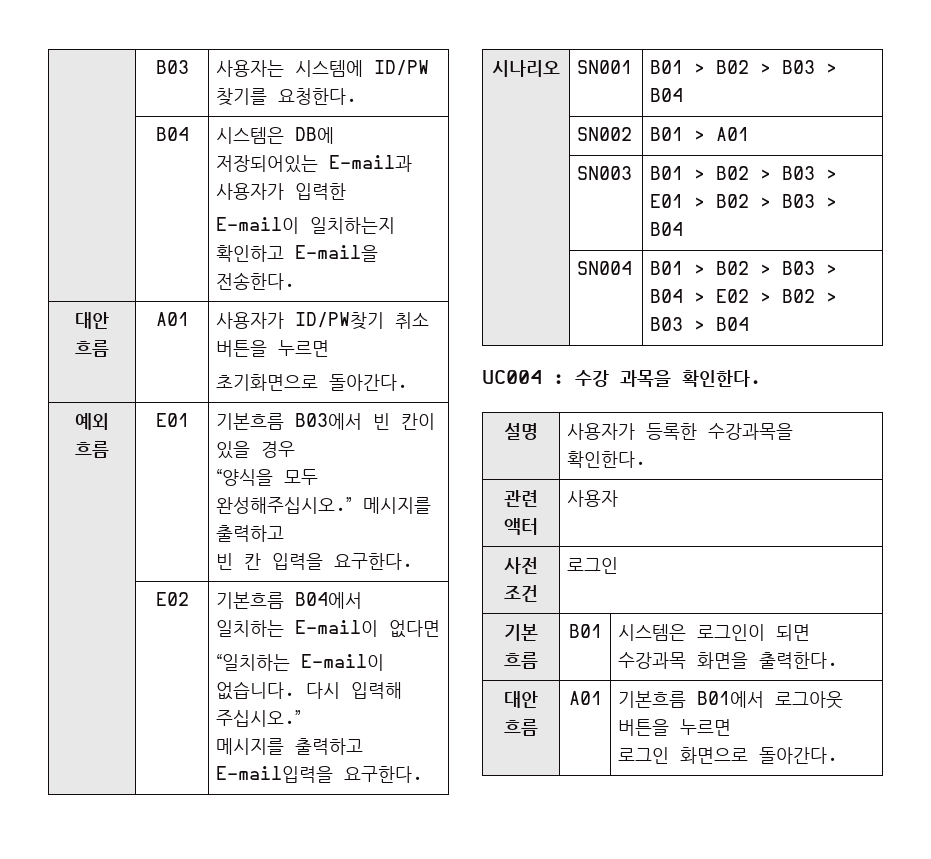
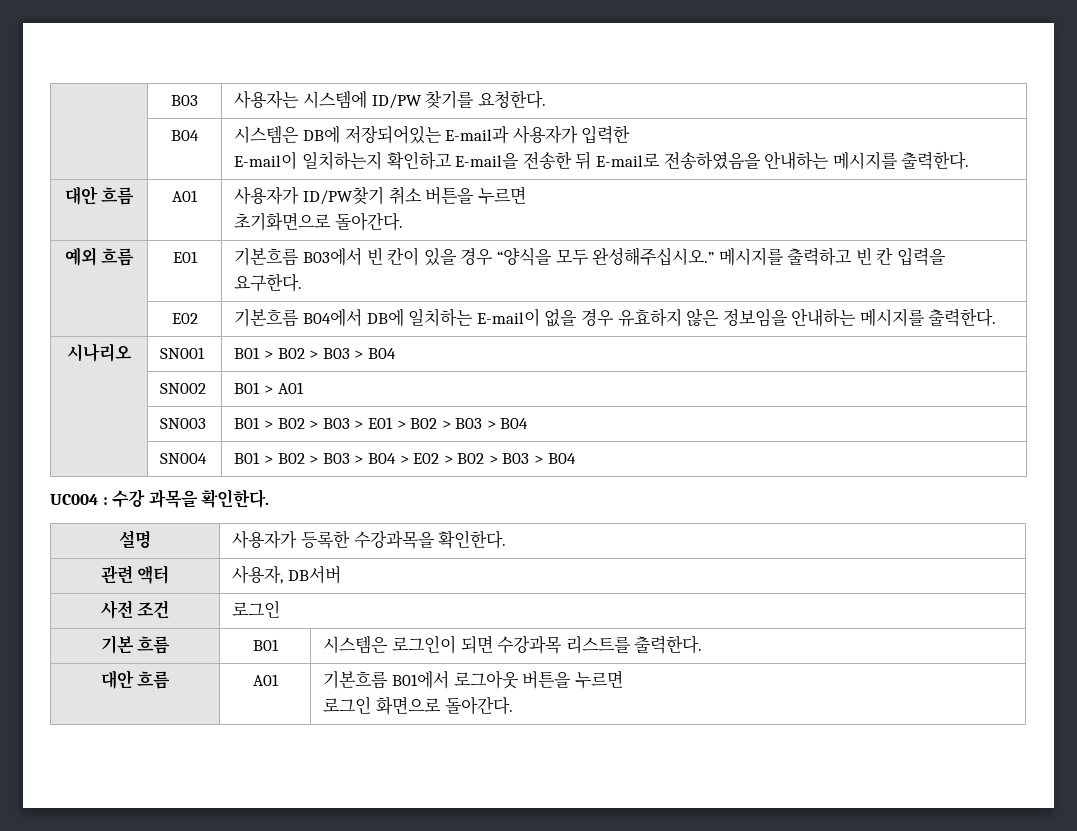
[216,272,296,290] 전송한다. -> [522,151,970,170] 전송한 뒤 E-mail로 전송하였음을 안내하는 메시지를 출력한다.
(296, 449) // -> (494, 257) none
(285, 533) // -> (853, 256) none
(363, 600) none -> [366,309,404,327] DB에
[389,620,441,638] [216,653,385,671] [216,681,403,700] [216,710,302,727] [216,738,364,755] [216,766,424,783] 없다면 // “일치하는 E-mail이 없습니다. 다시 입력해 주십시오.” // 메시지를 출력하고 E-mail입력을 요구한다. -> [544,308,997,327] 없을 경우 유효하지 않은 정보임을 안내하는 메시지를 출력한다.
[567,490,619,507] 사용자 -> [232,565,341,584] 사용자, DB서버
[697,652,749,669] 화면을 -> [565,636,631,654] 리스트를

